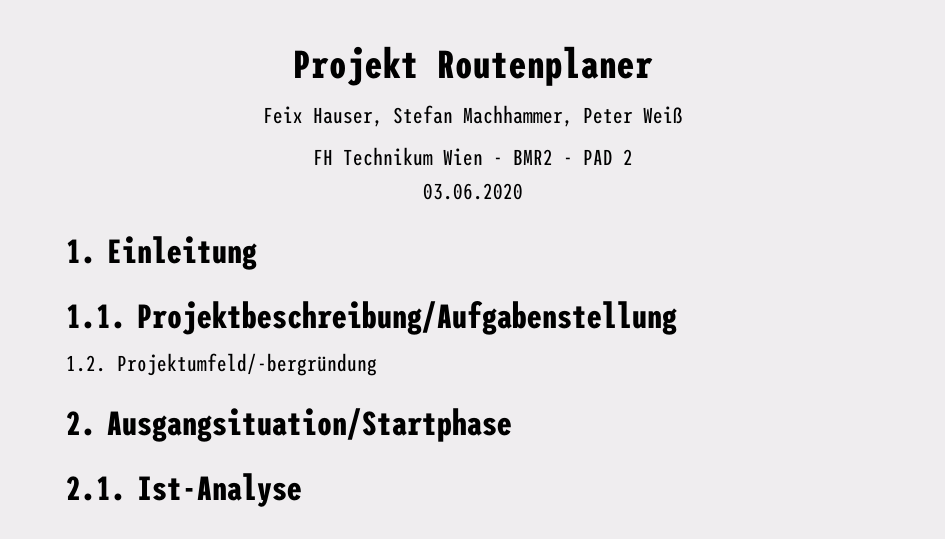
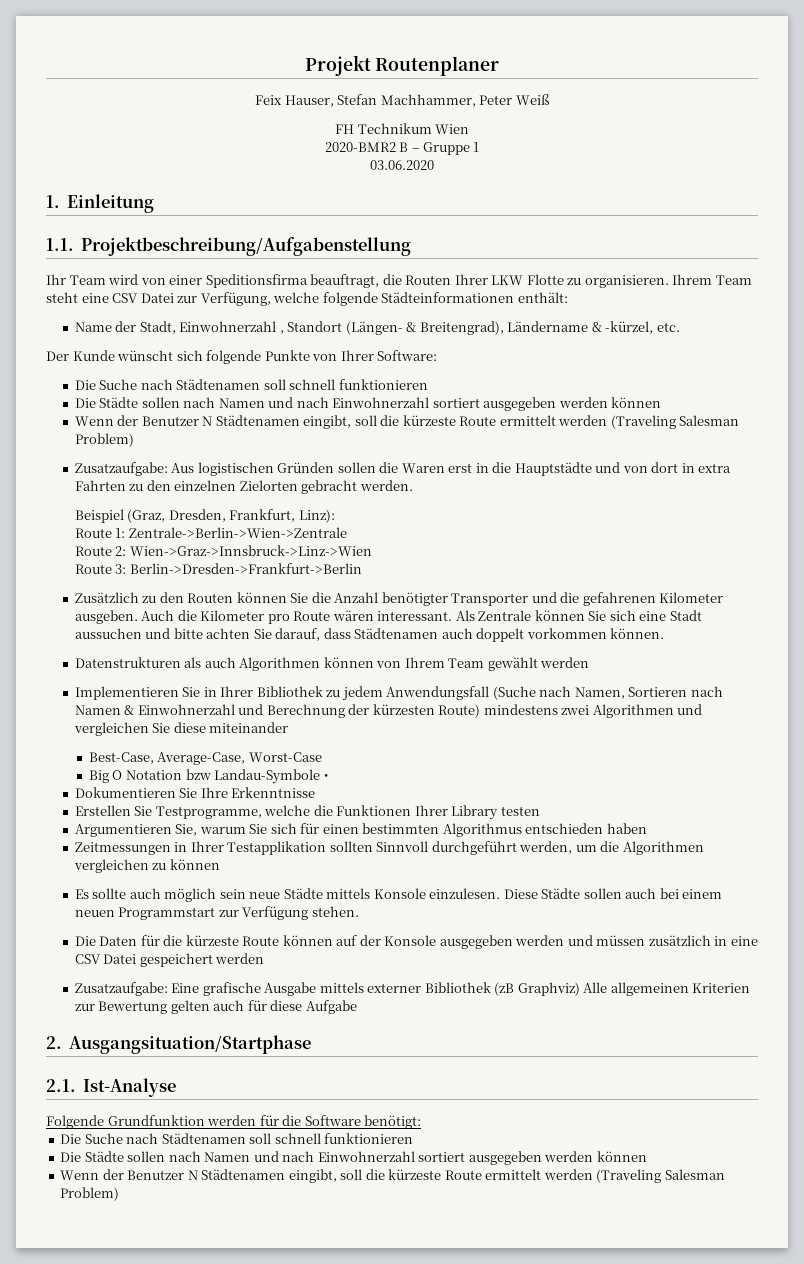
[492,149,633,165] - BMR2 - PAD 2 -> [324,142,480,155] // 2020-BMR2 B – Gruppe 1
[66,353,377,376] [66,408,512,442] [66,473,302,507] 1.2. Projektumfeld/-bergründung // 2. Ausgangsituation/Startphase // 2.1. Ist-Analyse -> [46,274,752,288] [46,292,568,306] [74,321,680,335] [46,350,438,364] [74,379,428,390] [74,397,662,411] [74,415,740,429] [74,433,134,447] [74,462,732,476] [74,480,413,494] [74,509,335,523] [74,527,347,538] [74,545,372,556] [74,563,362,574] [74,592,724,606] [74,610,702,624] [74,628,665,642] [74,657,590,671] [74,686,723,701] [74,704,703,718] [73,722,289,736] [88,752,322,765] [88,769,328,784] [74,787,316,798] [74,805,540,820] [74,823,647,837] [74,841,704,855] [73,859,220,873] [74,888,723,902] [74,906,359,920] [74,935,758,949] [74,953,265,967] [74,982,751,996] [74,1000,357,1014] [46,1035,311,1054] [46,1078,176,1097] [46,1115,422,1129] [60,1133,414,1144] [60,1151,647,1165] [60,1169,725,1183] [60,1187,120,1201] Ihr Team wird von einer Speditionsfirma beauftragt, die Routen Ihrer LKW Flotte zu organisieren. Ihrem Team steht eine CSV Datei zur Verfügung, welche folgende Städteinformationen enthält: // Name der Stadt, Einwohnerzahl , Standort (Längen- & Breitengrad), Ländername & -kürzel, etc. // Der Kunde wünscht sich folgende Punkte von Ihrer Software: // Die Suche nach Städtenamen soll schnell funktionieren // Die Städte sollen nach Namen und nach Einwohnerzahl sortiert ausgegeben werden können // Wenn der Benutzer N Städtenamen eingibt, soll die kürzeste Route ermittelt werden (Traveling Salesman Problem) // Zusatzaufgabe: Aus logistischen Gründen sollen die Waren erst in die Hauptstädte und von dort in extra Fahrten zu den einzelnen Zielorten gebracht werden. // Beispiel (Graz, Dresden, Frankfurt, Linz): // Route 1: Zentrale->Berlin->Wien->Zentrale // Route 2: Wien->Graz->Innsbruck->Linz->Wien // Route 3: Berlin->Dresden->Frankfurt->Berlin // Zusätzlich zu den Routen können Sie die Anzahl benötigter Transporter und die gefahrenen Kilometer ausgeben. Auch die Kilometer pro Route wären interessant. Als Zentrale können Sie sich eine Stadt aussuchen und bitte achten Sie darauf, dass Städtenamen auch doppelt vorkommen können. // Datenstrukturen als auch Algorithmen können von Ihrem Team gewählt werden // Implementieren Sie in Ihrer Bibliothek zu jedem Anwendungsfall (Suche nach Namen, Sortieren nach Namen & Einwohnerzahl und Berechnung der kürzesten Route) mindestens zwei Algorithmen und vergleichen Sie diese miteinander // Best-Case, Average-Case, Worst-Case // Big O Notation bzw Landau-Symbole • // Dokumentieren Sie Ihre Erkenntnisse // Erstellen Sie Testprogramme, welche die Funktionen Ihrer Library testen // Argumentieren Sie, warum Sie sich für einen bestimmten Algorithmus entschieden haben // Zeitmessungen in Ihrer Testapplikation sollten Sinnvoll durchgeführt werden, um die Algorithmen vergleichen zu können // Es sollte auch möglich sein neue Städte mittels Konsole einzulesen. Diese Städte sollen auch bei einem neuen Programmstart zur Verfügung stehen. // Die Daten für die kürzeste Route können auf der Konsole ausgegeben werden und müssen zusätzlich in eine CSV Datei gespeichert werden // Zusatzaufgabe: Eine grafische Ausgabe mittels externer Bibliothek (zB Graphviz) Alle allgemeinen Kriterien zur Bewertung gelten auch für diese Aufgabe // 2. Ausgangsituation/Startphase // 2.1. Ist-Analyse // Folgende Grundfunktion werden für die Software benötigt: // Die Suche nach Städtenamen soll schnell funktionieren // Die Städte sollen nach Namen und nach Einwohnerzahl sortiert ausgegeben werden können // Wenn der Benutzer N Städtenamen eingibt, soll die kürzeste Route ermittelt werden (Traveling Salesman Problem)

